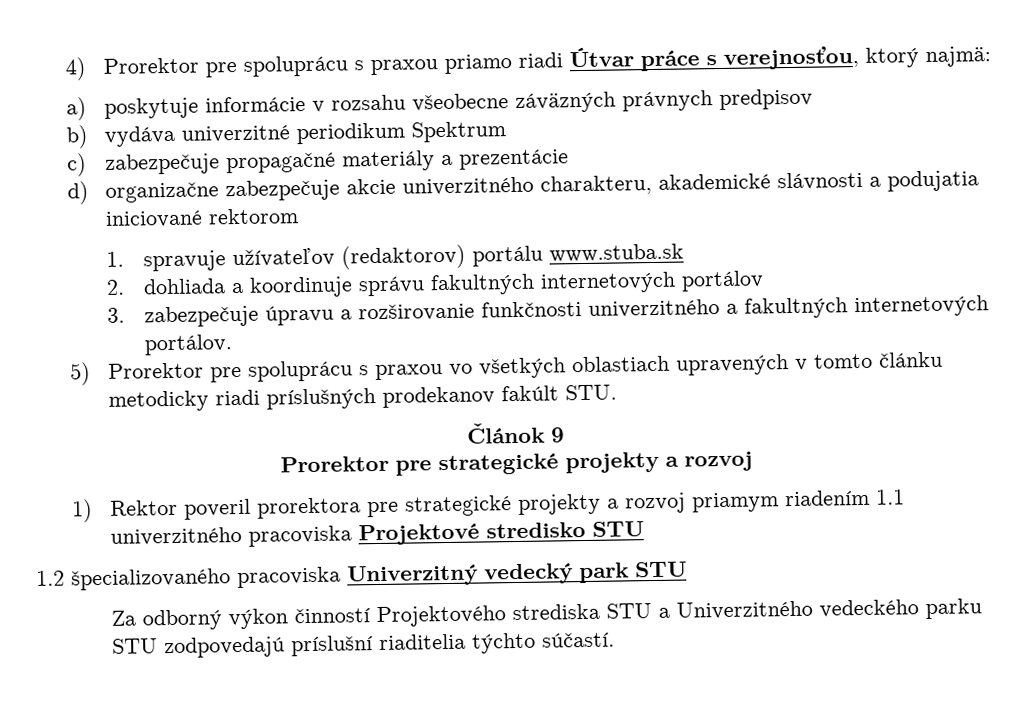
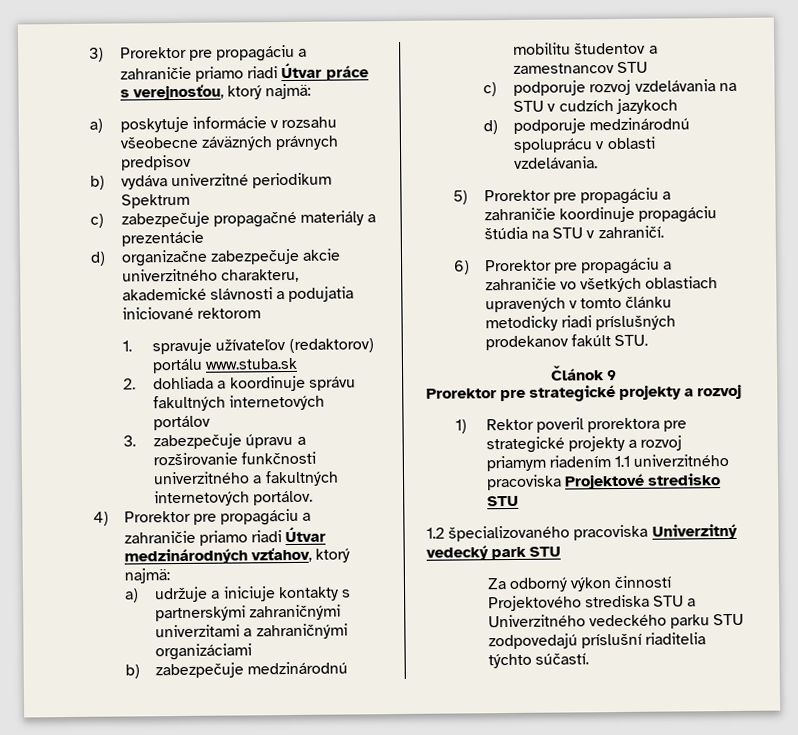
[65,55,438,81] 4) Prorektor pre spoluprácu s praxou -> [89,44,308,62] [119,66,192,80] 3) Prorektor pre propagáciu a zahraničie
[70,360,443,386] 5) Prorektor pre spoluprácu s praxou -> [93,508,312,526] [123,526,327,546] [123,547,351,565] [123,568,170,584] [123,586,352,603] [155,604,342,622] [155,623,348,640] [155,643,253,661] [124,661,349,679] [513,42,658,55] [513,61,649,74] [482,79,737,97] [513,98,678,115] [482,117,691,135] [513,136,656,153] [514,156,599,169] [453,187,672,205] [483,206,718,223] [483,225,664,240] [454,257,673,275] [484,277,557,291] 4) Prorektor pre propagáciu a zahraničie priamo riadi Útvar medzinárodných vzťahov, ktorý najmä: // a) udržuje a iniciuje kontakty s partnerskými zahraničnými univerzitami a zahraničnými organizáciami // b) zabezpečuje medzinárodnú mobilitu študentov a zamestnancov STU // c) podporuje rozvoj vzdelávania na STU v cudzích jazykoch // d) podporuje medzinárodnú spoluprácu v oblasti vzdelávania. // 5) Prorektor pre propagáciu a zahraničie koordinuje propagáciu štúdia na STU v zahraničí. // 6) Prorektor pre propagáciu a zahraničie

